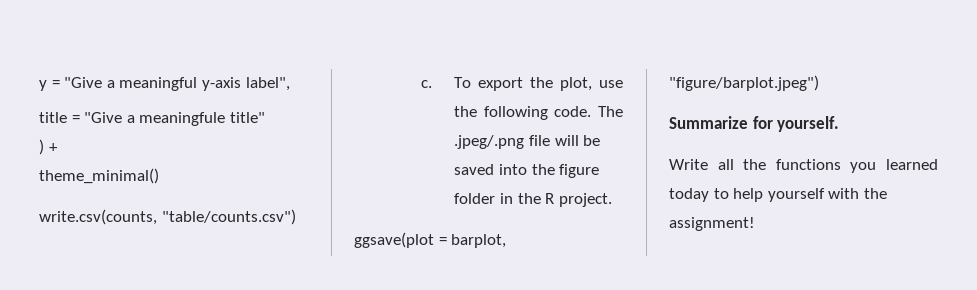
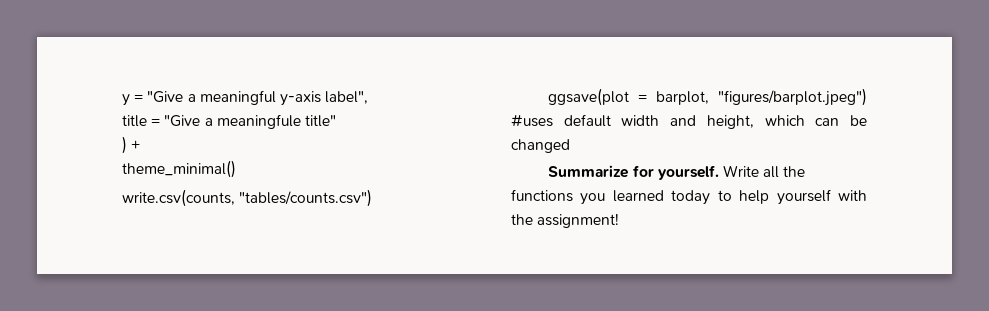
[161,209,296,225] [420,77,623,91] [454,106,623,120] [454,135,601,149] [454,164,600,178] [454,193,612,207] [354,232,507,248] [669,75,819,91] "table/counts.csv") // c. To export the plot, use the following code. The .jpeg/.png file will be saved into the figure folder in the R project. // ggsave(plot = barplot, "figure/barplot.jpeg") -> [239,189,373,207] [548,88,867,106] [511,114,867,129] [511,139,570,153] "tables/counts.csv") // ggsave(plot = barplot, "figures/barplot.jpeg") #uses default width and height, which can be changed
(840, 124) // -> (719, 172) none

